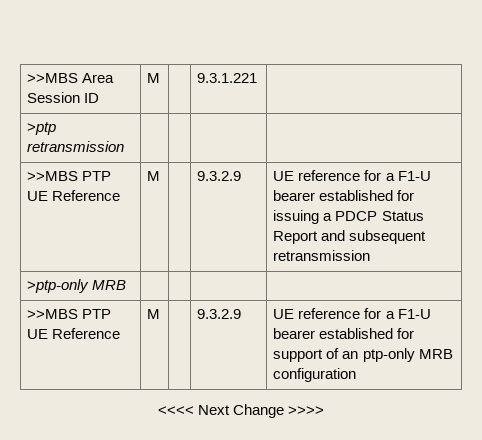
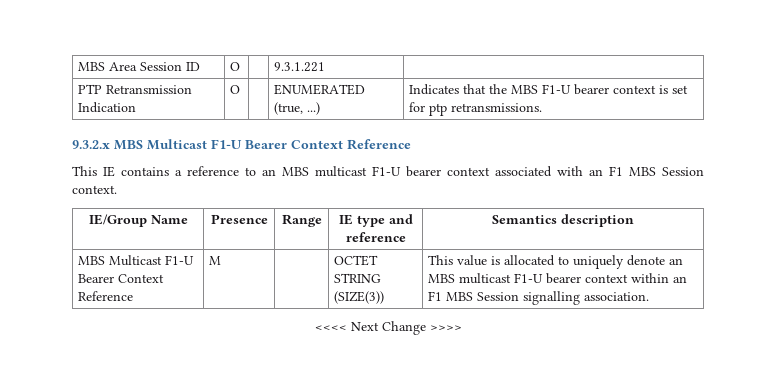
[27,73,79,83] >>MBS -> [78,62,106,71] MBS
[147,73,161,83] M -> [230,62,241,71] O
[27,122,57,135] [27,141,125,152] [27,171,112,181] [27,190,121,201] [147,171,161,181] [197,171,242,181] [273,170,431,181] [273,190,415,201] [273,210,424,224] [273,230,427,244] [273,250,371,261] [27,279,127,293] [27,309,112,319] [27,328,121,339] [147,309,161,319] [197,309,242,319] [273,308,431,319] [273,328,415,339] [273,348,453,362] [273,368,357,382] >ptp retransmission | | | | // >>MBS PTP UE Reference | M | | 9.3.2.9 | UE reference for a F1-U bearer established for issuing a PDCP Status Report and subsequent retransmission // >ptp-only MRB | | | | // >>MBS PTP UE Reference | M | | 9.3.2.9 | UE reference for a F1-U bearer established for support of an ptp-only MRB configuration -> [78,84,193,94] [78,102,137,113] [230,85,241,94] [274,84,366,95] [274,102,321,115] [409,84,689,95] [409,102,543,116] [72,139,411,150] [72,166,704,177] [72,185,117,194] [88,214,188,227] [210,214,268,224] [281,214,322,227] [338,214,413,227] [345,232,406,242] [492,214,634,227] [78,255,195,266] [78,274,165,283] [78,291,134,301] [209,256,222,265] [334,255,379,266] [334,273,382,283] [334,291,385,304] [428,255,684,269] [428,273,688,284] [428,291,650,305] PTP Retransmission Indication | O | | ENUMERATED (true, ...) | Indicates that the MBS F1-U bearer context is set for ptp retransmissions. // 9.3.2.x MBS Multicast F1-U Bearer Context Reference // This IE contains a reference to an MBS multicast F1-U bearer context associated with an F1 MBS Session context. // IE/Group Name | Presence | Range | IE type and reference | Semantics description // MBS Multicast F1-U Bearer Context Reference | M | | OCTET STRING (SIZE(3)) | This value is allocated to uniquely denote an MBS multicast F1-U bearer context within an F1 MBS Session signalling association.

